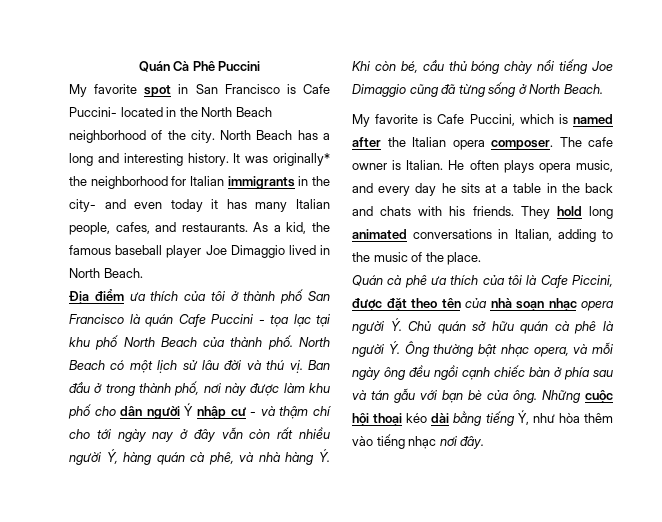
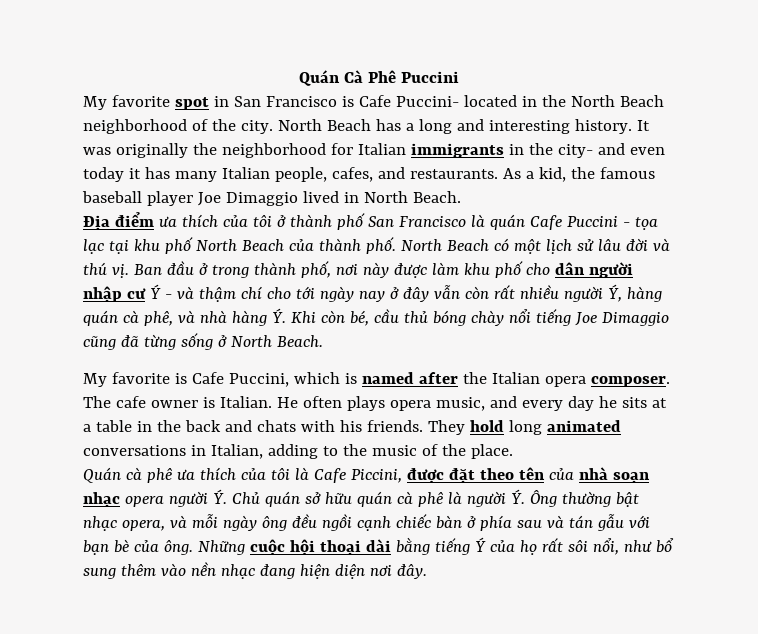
[273,153,330,166] originally* -> [115,143,188,158] originally
[184,403,194,416] Ý -> (633, 270) none
(246, 411) none -> [149,284,161,299] Ý
[406,413,428,423] kéo -> (361, 547) none
[517,410,613,425] [352,434,437,449] Ý, như hòa thêm vào tiếng nhạc -> [474,537,674,555] [83,562,365,579] Ý của họ rất sôi nổi, như bổ sung thêm vào nền nhạc đang hiện diện

